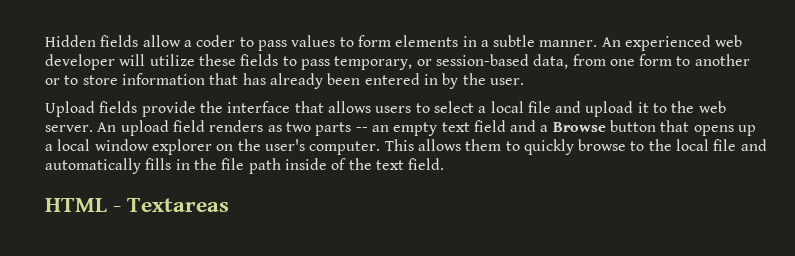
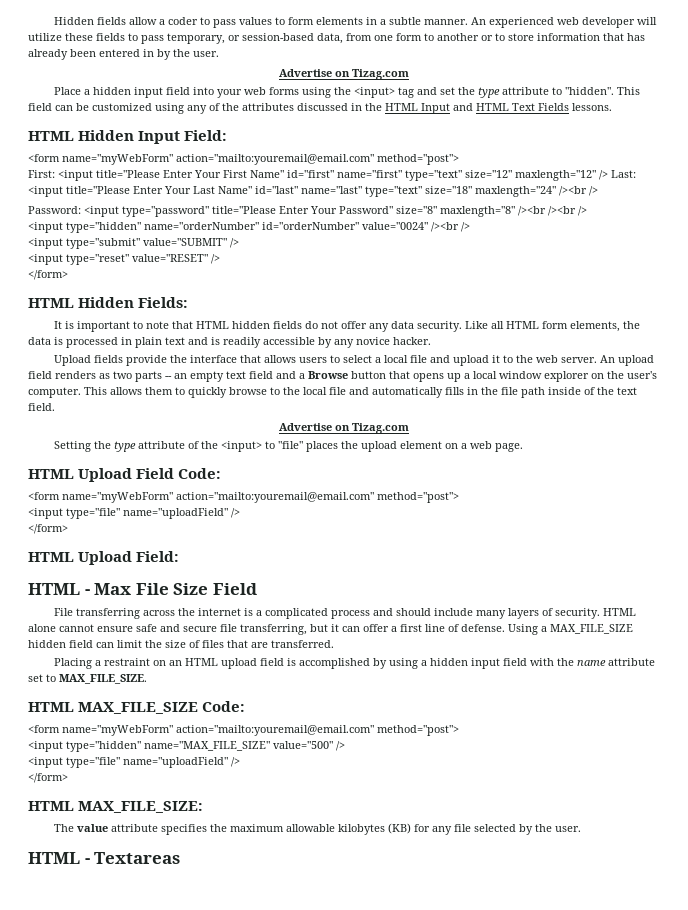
(524, 81) none -> [279,69,409,80] [54,87,641,98] [28,103,612,114] [28,130,228,144] [28,154,459,165] [28,170,636,181] [28,186,598,197] [28,206,587,217] [28,222,470,233] [28,238,239,249] [28,254,220,265] [28,270,68,280] [28,297,189,308] [54,321,641,332] [28,337,431,348] // Advertise on Tizag.com // Place a hidden input field into your web forms using the <input> tag and set the type attribute to "hidden". This field can be customized using any of the attributes discussed in the HTML Input and HTML Text Fields lessons. // HTML Hidden Input Field: // <form name="myWebForm" action="mailto:youremail@email.com" method="post"> // First: <input title="Please Enter Your First Name" id="first" name="first" type="text" size="12" maxlength="12" /> Last: <input title="Please Enter Your Last Name" id="last" name="last" type="text" size="18" maxlength="24" /><br /> // Password: <input type="password" title="Please Enter Your Password" size="8" maxlength="8" /><br /><br /> // <input type="hidden" name="orderNumber" id="orderNumber" value="0024" /><br /> // <input type="submit" value="SUBMIT" /> // <input type="reset" value="RESET" /> // </form> // HTML Hidden Fields: // It is important to note that HTML hidden fields do not offer any data security. Like all HTML form elements, the data is processed in plain text and is readily accessible by any novice hacker.
(445, 164) none -> [279,423,409,434] [54,441,524,452] [28,468,222,482] [28,492,459,503] [28,508,240,519] [28,524,68,534] [28,551,180,565] [28,583,257,595] [54,608,637,619] [28,624,633,635] [28,640,334,648] [54,658,656,669] [28,674,147,684] [28,701,246,714] [28,725,459,736] [28,741,345,752] [28,757,240,768] [28,773,68,783] [28,801,204,813] [54,823,582,835] // Advertise on Tizag.com // Setting the type attribute of the <input> to "file" places the upload element on a web page. // HTML Upload Field Code: // <form name="myWebForm" action="mailto:youremail@email.com" method="post"> // <input type="file" name="uploadField" /> // </form> // HTML Upload Field: // HTML - Max File Size Field // File transferring across the internet is a complicated process and should include many layers of security. HTML alone cannot ensure safe and secure file transferring, but it can offer a first line of defense. Using a MAX_FILE_SIZE hidden field can limit the size of files that are transferred. // Placing a restraint on an HTML upload field is accomplished by using a hidden input field with the name attribute set to MAX_FILE_SIZE. // HTML MAX_FILE_SIZE Code: // <form name="myWebForm" action="mailto:youremail@email.com" method="post"> // <input type="hidden" name="MAX_FILE_SIZE" value="500" /> // <input type="file" name="uploadField" /> // </form> // HTML MAX_FILE_SIZE: // The value attribute specifies the maximum allowable kilobytes (KB) for any file selected by the user.

